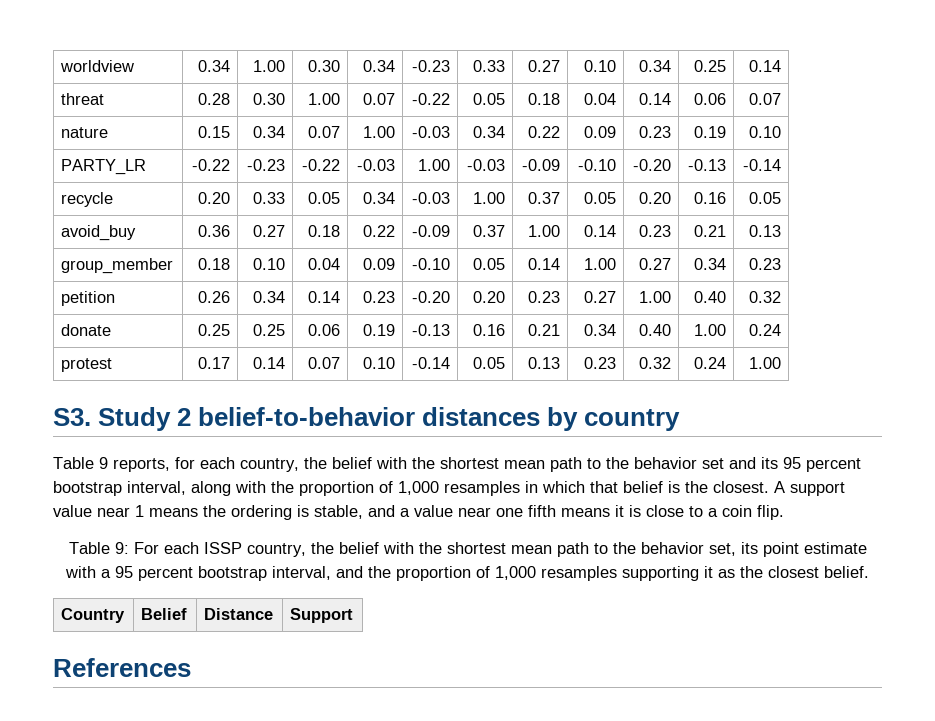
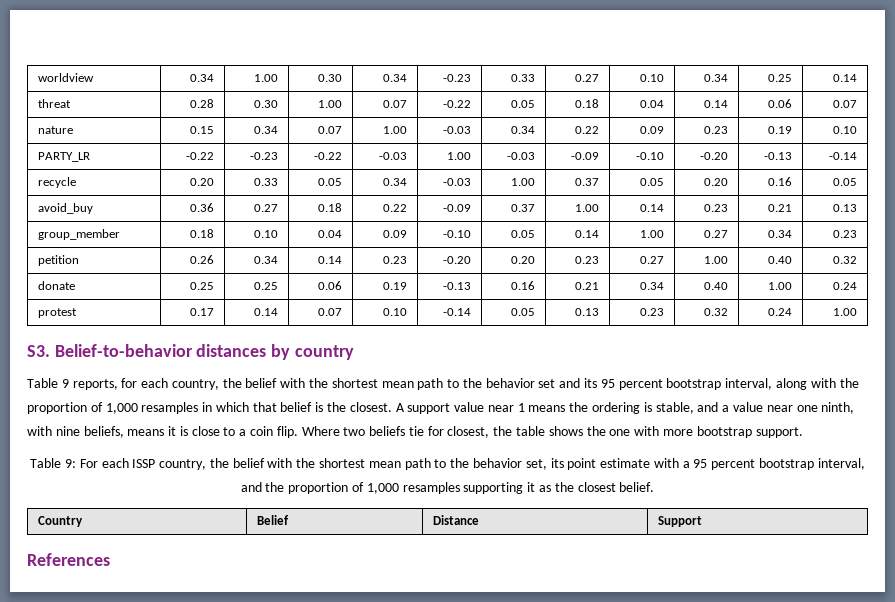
[98,407,416,431] Study 2 belief-to-behavior -> [54,344,193,357] Belief-to-behavior
[528,505,556,517] fifth -> [821,402,855,414] [27,426,124,438] ninth, with nine beliefs,
(784, 512) none -> [301,426,803,438] Where two beliefs tie for closest, the table shows the one with more bootstrap support.

